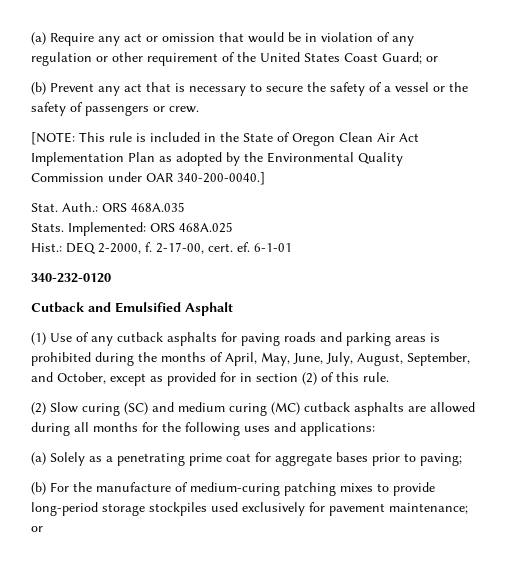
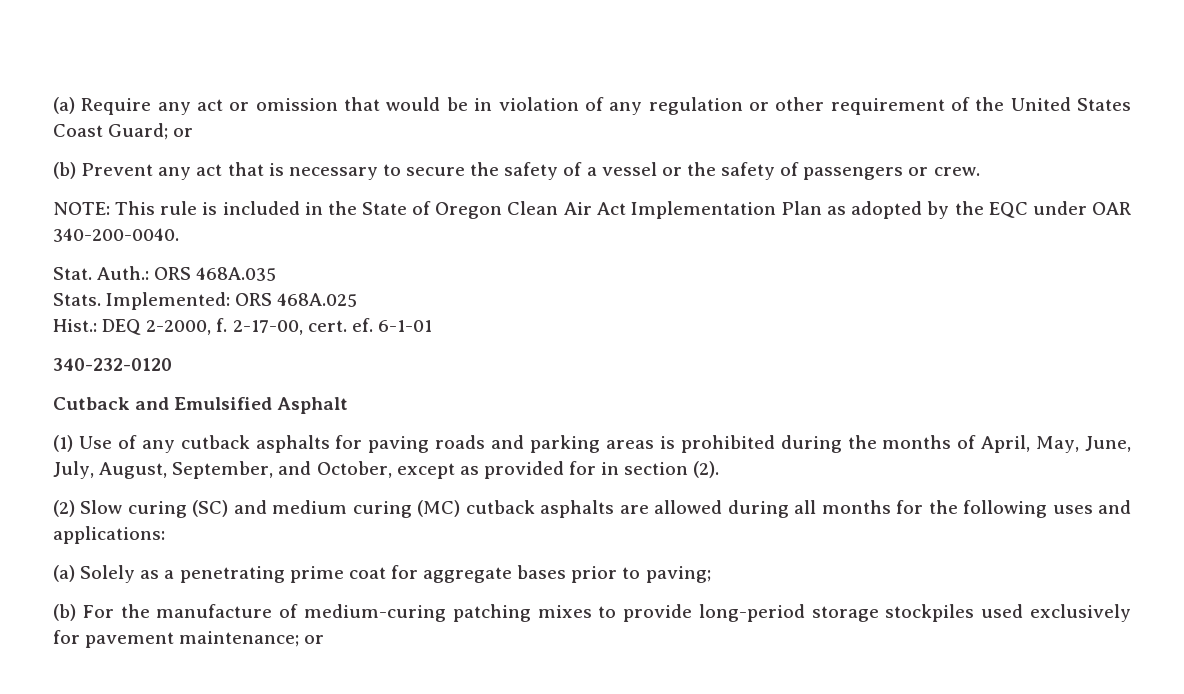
[31,132,75,145] [NOTE: -> [53,202,110,215] NOTE:
[267,152,403,166] [31,173,104,182] Environmental Quality Commission -> [988,202,1028,218] EQC
[177,172,265,185] 340-200-0040.] -> [53,228,179,242] 340-200-0040.
[302,372,389,385] (2) of this rule. -> [693,461,720,478] (2).

